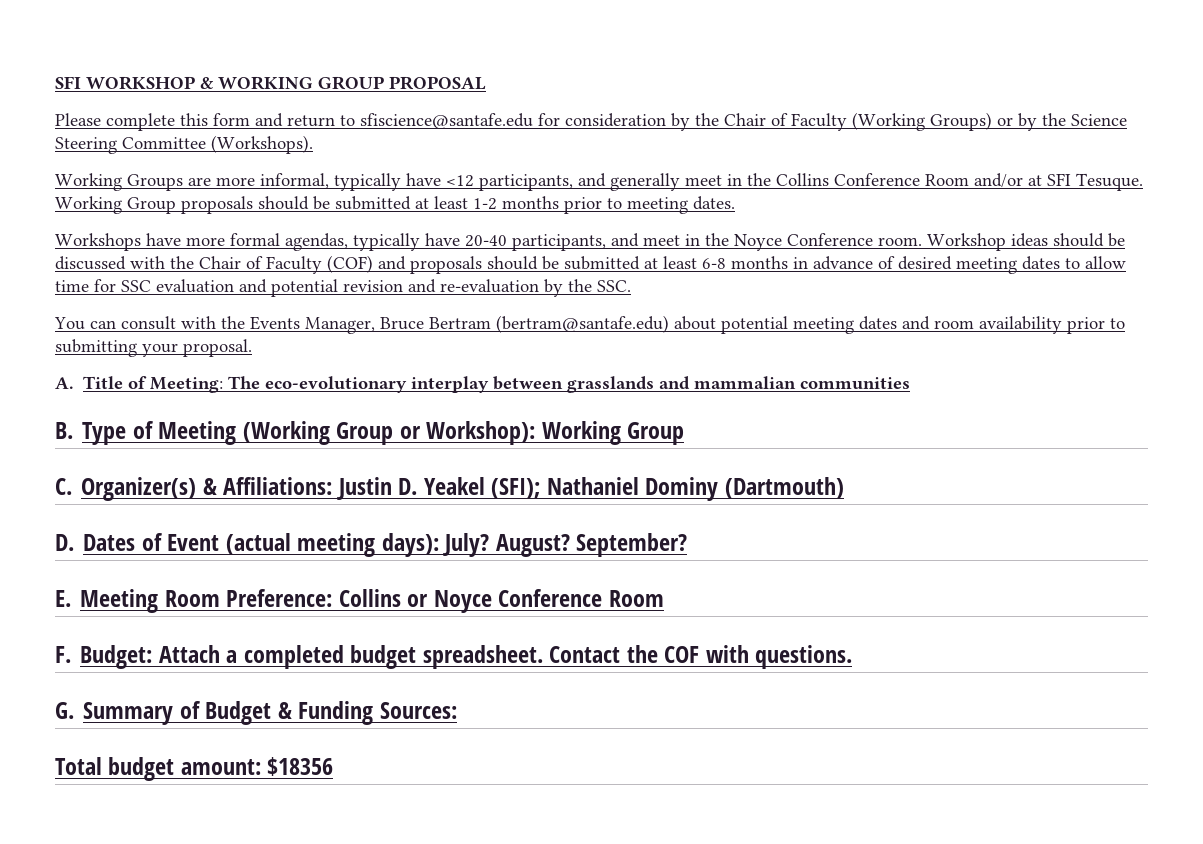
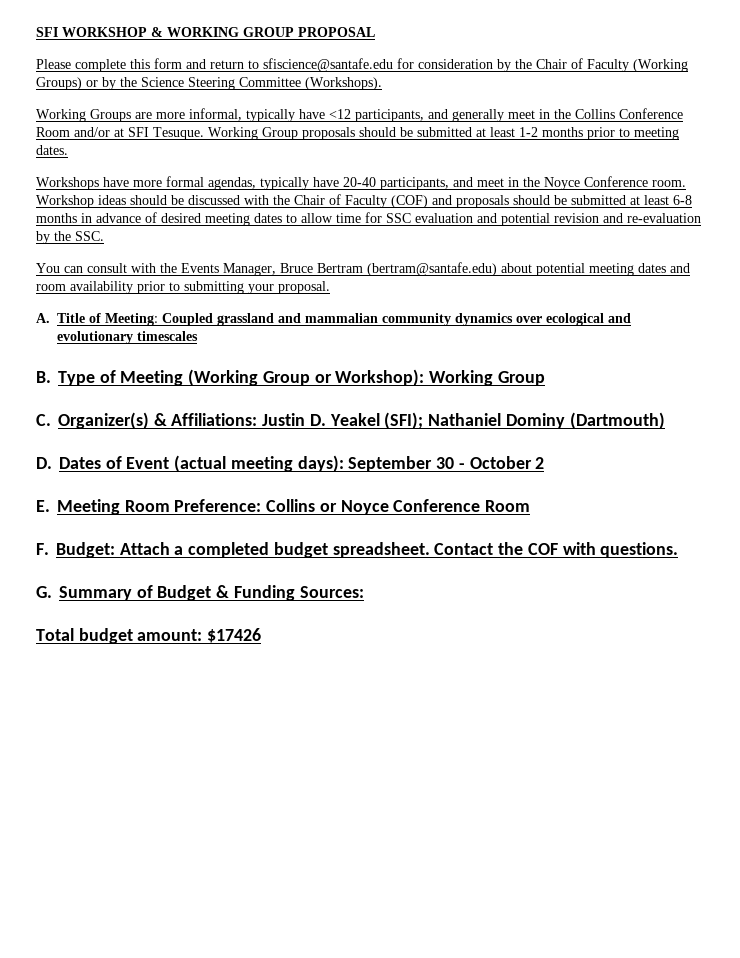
[228,376,911,393] The eco-evolutionary interplay between grasslands and mammalian communities -> [162,313,631,326] [57,331,198,344] Coupled grassland and mammalian community dynamics over ecological and evolutionary timescales
[443,533,688,557] July? August? September? -> [348,456,545,472] September 30 - October 2
[267,757,334,776] $18356 -> [207,628,262,643] $17426

